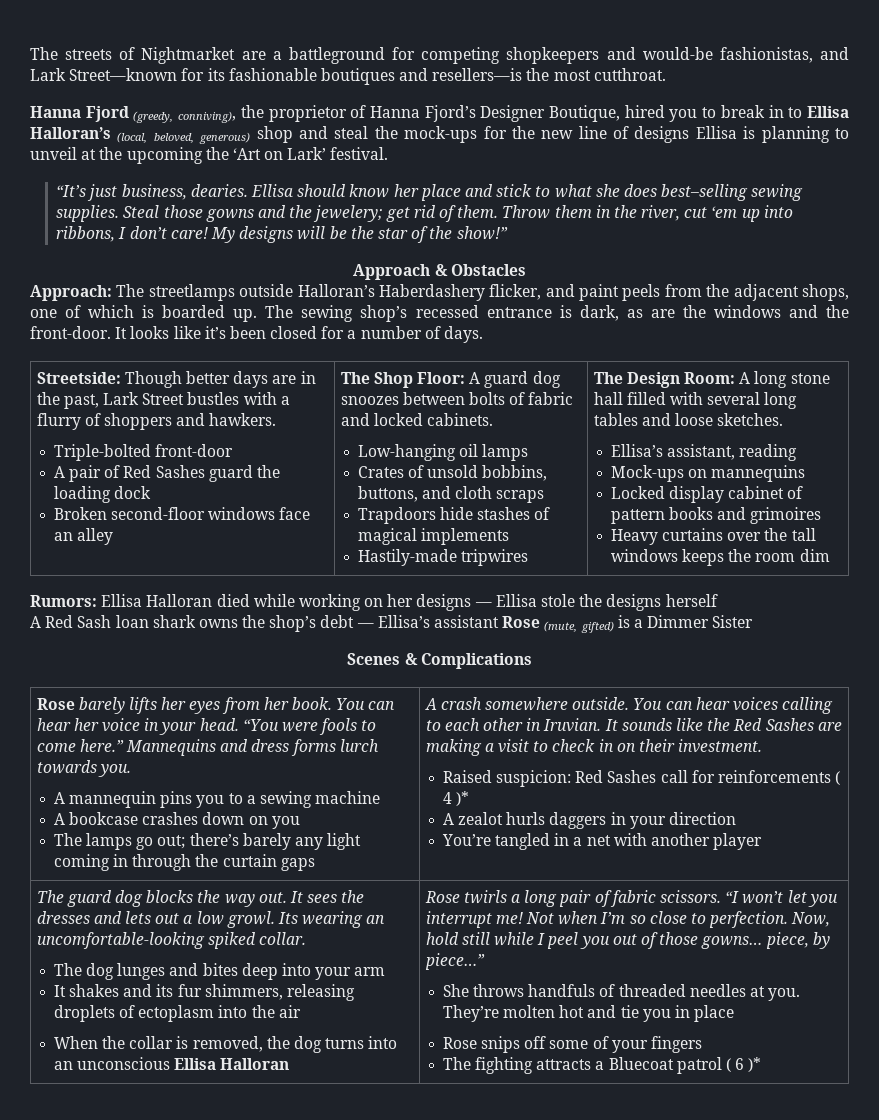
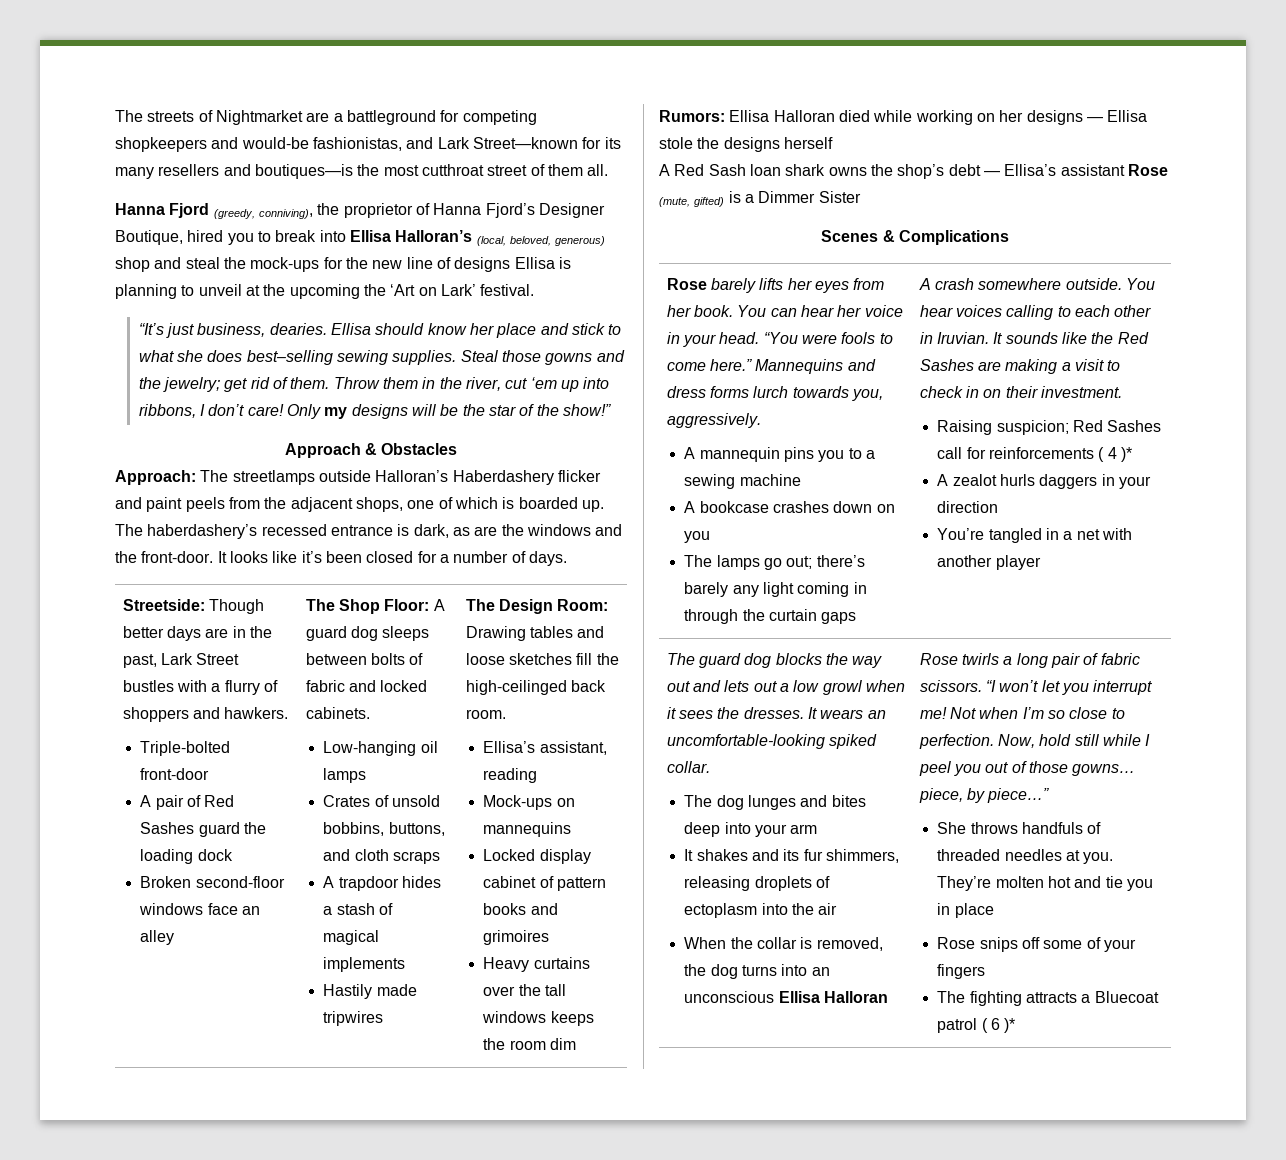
[228,68,666,85] fashionable boutiques and resellers—is the most cutthroat. -> [115,164,609,179] many resellers and boutiques—is the most cutthroat street of them all.
[768,105,803,118] in to -> [319,230,346,242] into
[313,205,383,222] jewelery; -> [162,377,220,392] jewelry;
[211,227,236,243] My -> [286,404,348,419] Only my
[489,284,542,300] flicker, -> [557,470,601,482] flicker
[301,305,408,322] sewing shop’s -> [147,524,258,539] haberdashery’s
[340,396,399,405] snoozes -> [382,626,430,641] sleeps
[357,507,531,524] Trapdoors hide stashes -> [323,876,441,891] [323,903,375,915] A trapdoor hides a stash
[357,549,457,566] Hastily-made -> [323,984,417,999] Hastily made
[739,371,830,388] [593,392,798,409] [593,413,784,426] A long stone hall filled with several long tables and loose sketches. -> [465,626,605,641] [465,653,619,665] [465,680,606,695] [465,709,506,719] Drawing tables and loose sketches fill the high-ceilinged back room.
[97,764,131,777] you. -> [851,389,883,401] [666,413,761,428] you, aggressively.
[665,701,693,710] can -> (1155, 284) none
[442,770,571,787] Raised suspicion: -> [937,420,1069,435] Raising suspicion;
[258,890,365,903] [36,911,90,924] out. It sees the dresses -> [666,681,690,692] out
[226,911,364,928] growl. Its wearing -> [822,680,905,695] [666,707,864,719] growl when it sees the dresses. It wears

